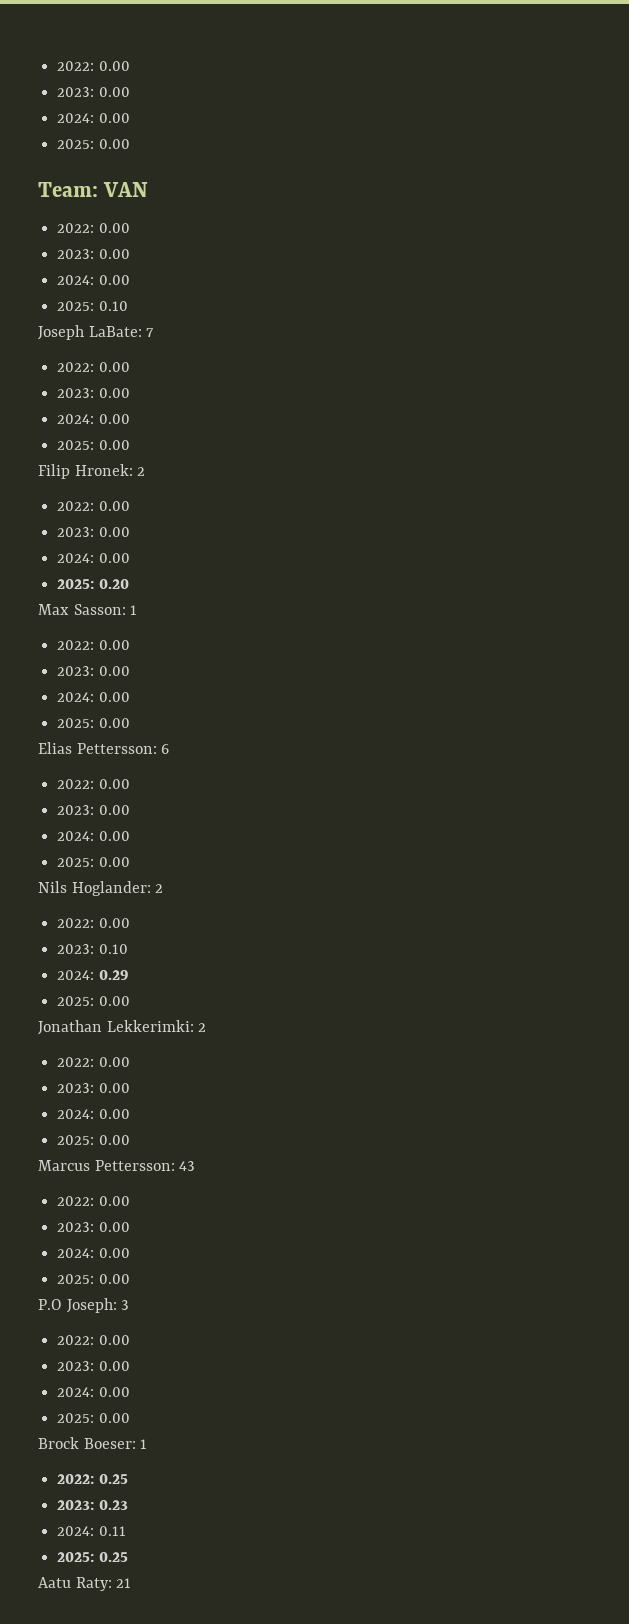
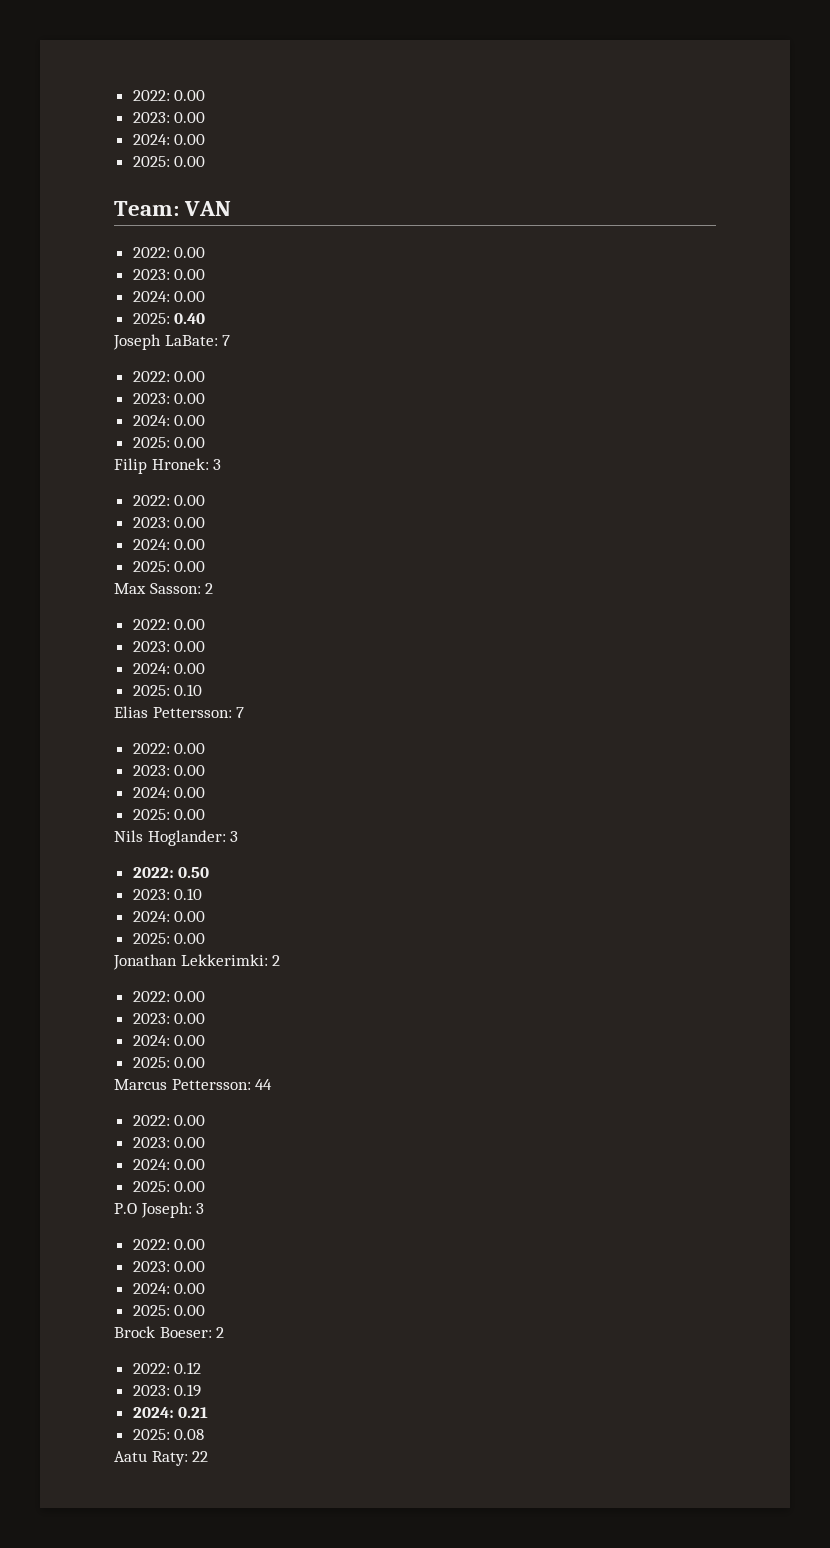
[98,301,128,311] 0.10 -> [174,313,206,324] 0.40
[137,467,146,476] [57,501,130,511] [57,527,130,537] [57,553,130,563] [57,579,129,589] [38,604,138,615] [57,640,130,650] [57,666,130,676] [57,692,130,702] [57,718,130,728] 2 // 2022: 0.00 // 2023: 0.00 // 2024: 0.00 // 2025: 0.20 // Max Sasson: 1 // 2022: 0.00 // 2023: 0.00 // 2024: 0.00 // 2025: 0.00 -> [213,459,222,470] [132,495,206,506] [132,517,206,528] [132,539,206,550] [132,561,206,572] [114,583,214,594] [132,619,206,630] [132,641,206,652] [132,663,206,674] [132,684,203,696] 3 // 2022: 0.00 // 2023: 0.00 // 2024: 0.00 // 2025: 0.00 // Max Sasson: 2 // 2022: 0.00 // 2023: 0.00 // 2024: 0.00 // 2025: 0.10
[161,744,170,754] 6 -> [236,707,245,718] 7
[155,884,164,893] [57,918,130,928] 2 // 2022: 0.00 -> [230,831,239,842] [132,867,210,878] 3 // 2022: 0.50
[98,970,129,980] 0.29 -> [174,911,206,922] 0.00
[179,1161,196,1171] 43 -> [255,1079,273,1090] 44
[140,1439,148,1449] [57,1474,128,1484] [57,1500,128,1510] [57,1526,126,1536] [57,1552,128,1562] 1 // 2022: 0.25 // 2023: 0.23 // 2024: 0.11 // 2025: 0.25 -> [216,1327,225,1338] [132,1362,202,1374] [132,1384,202,1397] [132,1407,209,1418] [132,1429,205,1440] 2 // 2022: 0.12 // 2023: 0.19 // 2024: 0.21 // 2025: 0.08
[116,1578,132,1588] 21 -> [192,1451,209,1462] 22

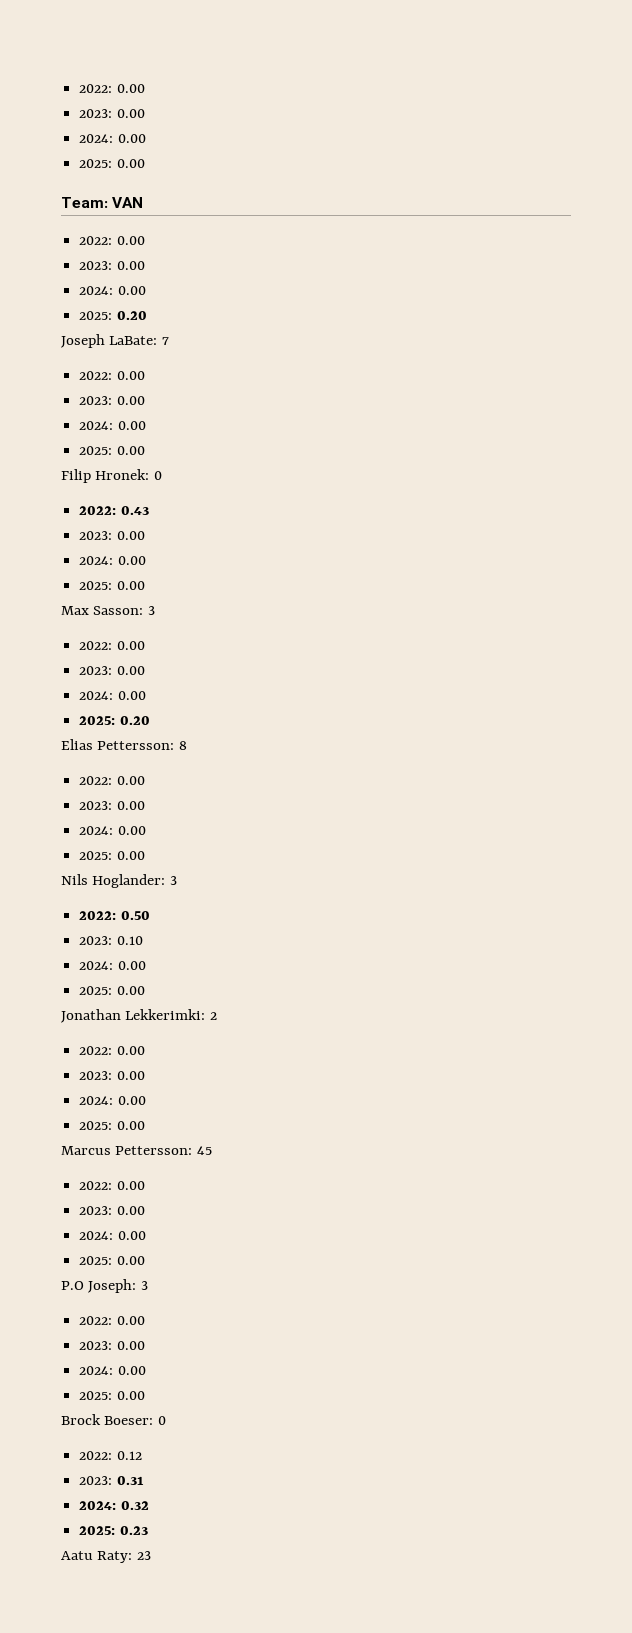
[174,313,206,324] 0.40 -> [116,311,147,320] 0.20
[213,459,222,470] [132,495,206,506] [132,517,206,528] [132,539,206,550] [132,561,206,572] [114,583,214,594] [132,619,206,630] [132,641,206,652] [132,663,206,674] [132,684,203,696] 3 // 2022: 0.00 // 2023: 0.00 // 2024: 0.00 // 2025: 0.00 // Max Sasson: 2 // 2022: 0.00 // 2023: 0.00 // 2024: 0.00 // 2025: 0.10 -> [153,471,162,480] [79,506,149,515] [79,531,145,540] [79,556,146,565] [79,581,145,590] [61,606,155,615] [79,641,145,650] [79,666,145,675] [79,691,146,700] [79,716,150,725] 0 // 2022: 0.43 // 2023: 0.00 // 2024: 0.00 // 2025: 0.00 // Max Sasson: 3 // 2022: 0.00 // 2023: 0.00 // 2024: 0.00 // 2025: 0.20
[236,707,245,718] 7 -> [178,741,187,750] 8
[255,1079,273,1090] 44 -> [196,1146,212,1155] 45
[216,1327,225,1338] 2 -> [157,1416,166,1425] 0
[174,1384,202,1397] [132,1407,209,1418] [132,1429,205,1440] 0.19 // 2024: 0.21 // 2025: 0.08 -> [116,1476,144,1485] [79,1501,149,1510] [79,1526,148,1535] 0.31 // 2024: 0.32 // 2025: 0.23
[192,1451,209,1462] 22 -> [136,1551,151,1560] 23

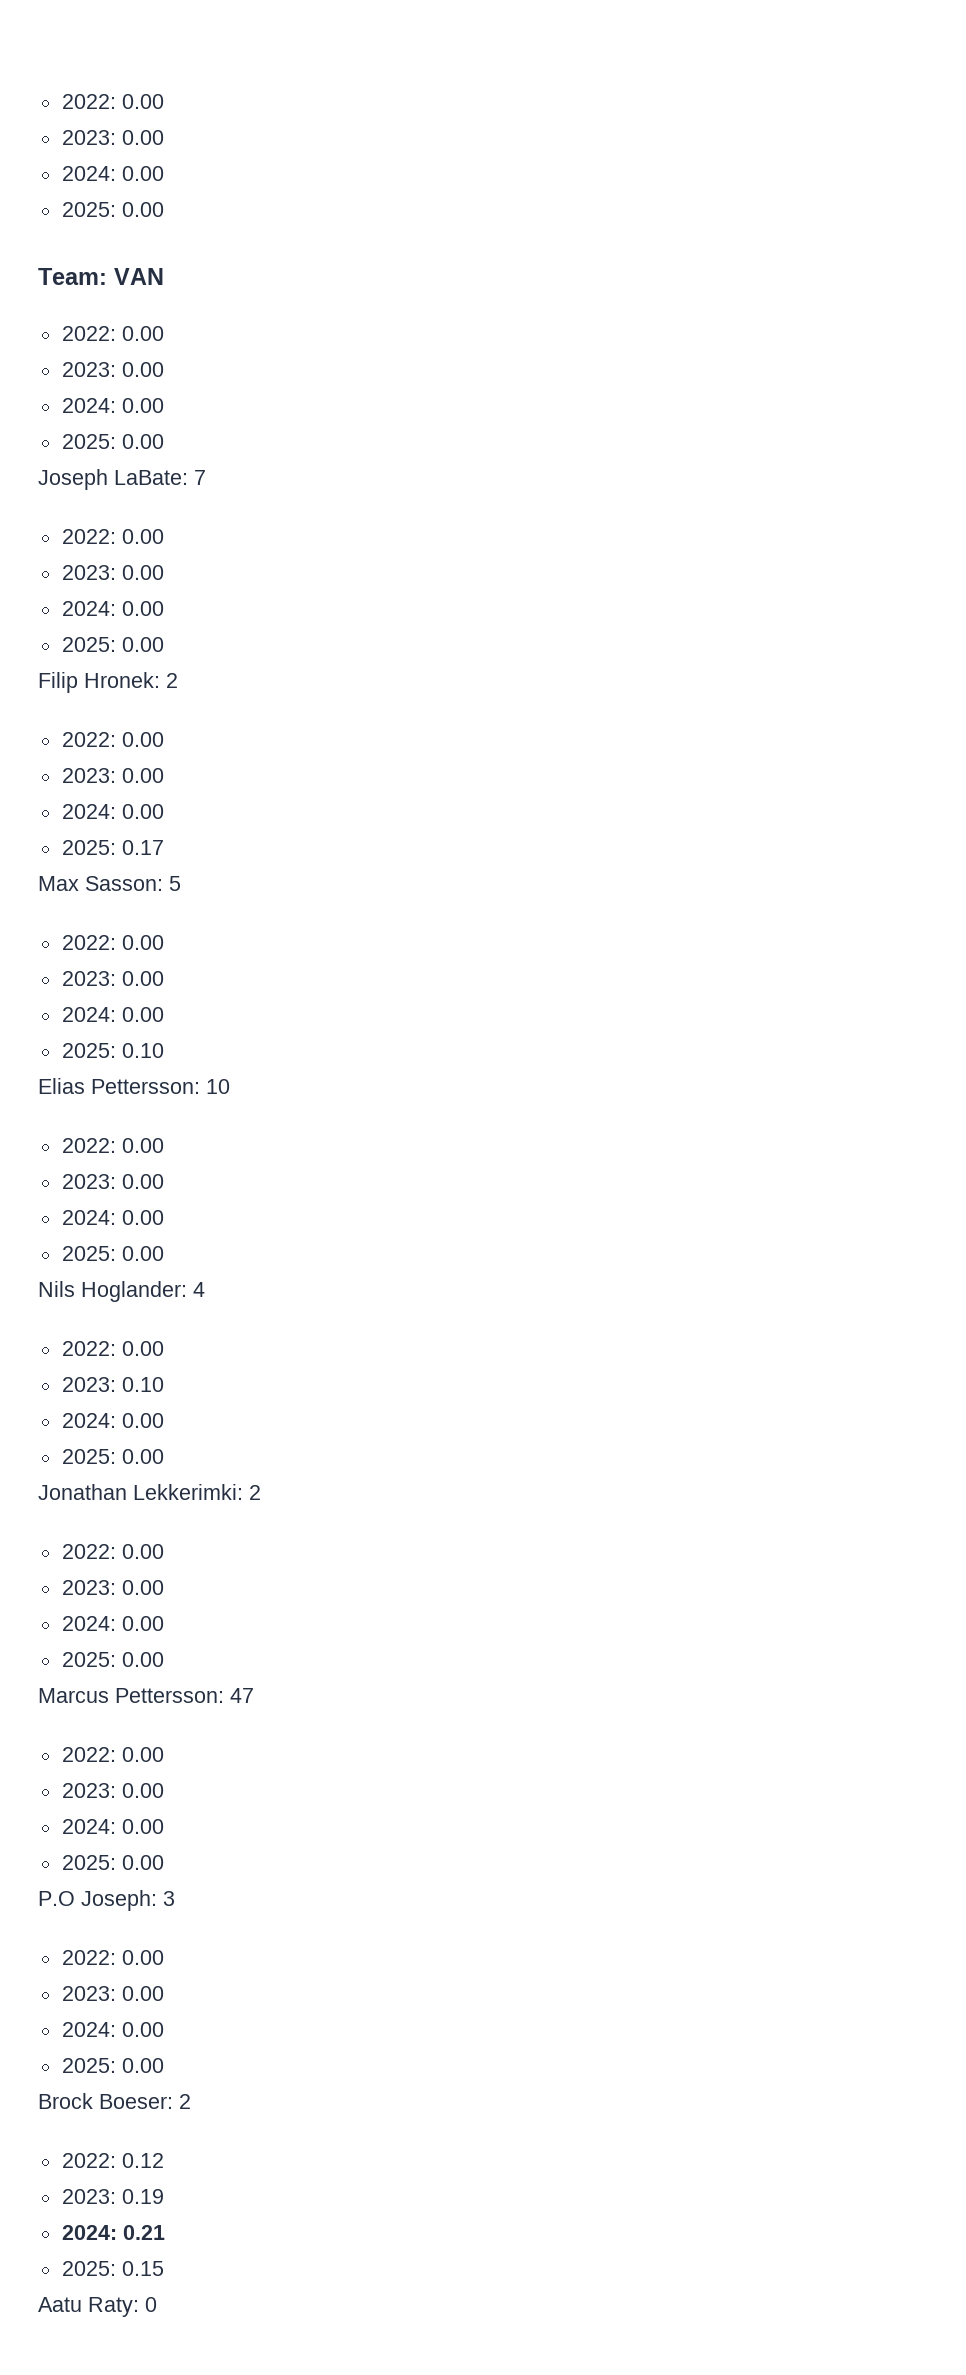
[116,311,147,320] 0.20 -> [121,434,164,449] 0.00
[153,471,162,480] [79,506,149,515] [79,531,145,540] [79,556,146,565] [79,581,145,590] [61,606,155,615] [79,641,145,650] [79,666,145,675] [79,691,146,700] [79,716,150,725] 0 // 2022: 0.43 // 2023: 0.00 // 2024: 0.00 // 2025: 0.00 // Max Sasson: 3 // 2022: 0.00 // 2023: 0.00 // 2024: 0.00 // 2025: 0.20 -> [166,673,178,688] [61,732,164,747] [61,768,164,783] [61,804,164,819] [61,840,164,855] [38,876,181,891] [61,935,164,950] [61,971,164,986] [61,1007,164,1022] [61,1043,164,1058] 2 // 2022: 0.00 // 2023: 0.00 // 2024: 0.00 // 2025: 0.17 // Max Sasson: 5 // 2022: 0.00 // 2023: 0.00 // 2024: 0.00 // 2025: 0.10
[178,741,187,750] 8 -> [206,1079,230,1094] 10
[169,876,177,885] [79,911,150,920] 3 // 2022: 0.50 -> [193,1282,205,1297] [61,1341,164,1356] 4 // 2022: 0.00
[196,1146,212,1155] 45 -> [230,1688,254,1703] 47
[157,1416,166,1425] 0 -> [179,2094,191,2109] 2
[116,1476,144,1485] [79,1501,149,1510] [79,1526,148,1535] 0.31 // 2024: 0.32 // 2025: 0.23 -> [121,2189,164,2204] [61,2225,165,2240] [61,2261,164,2276] 0.19 // 2024: 0.21 // 2025: 0.15
[136,1551,151,1560] 23 -> [145,2297,157,2312] 0

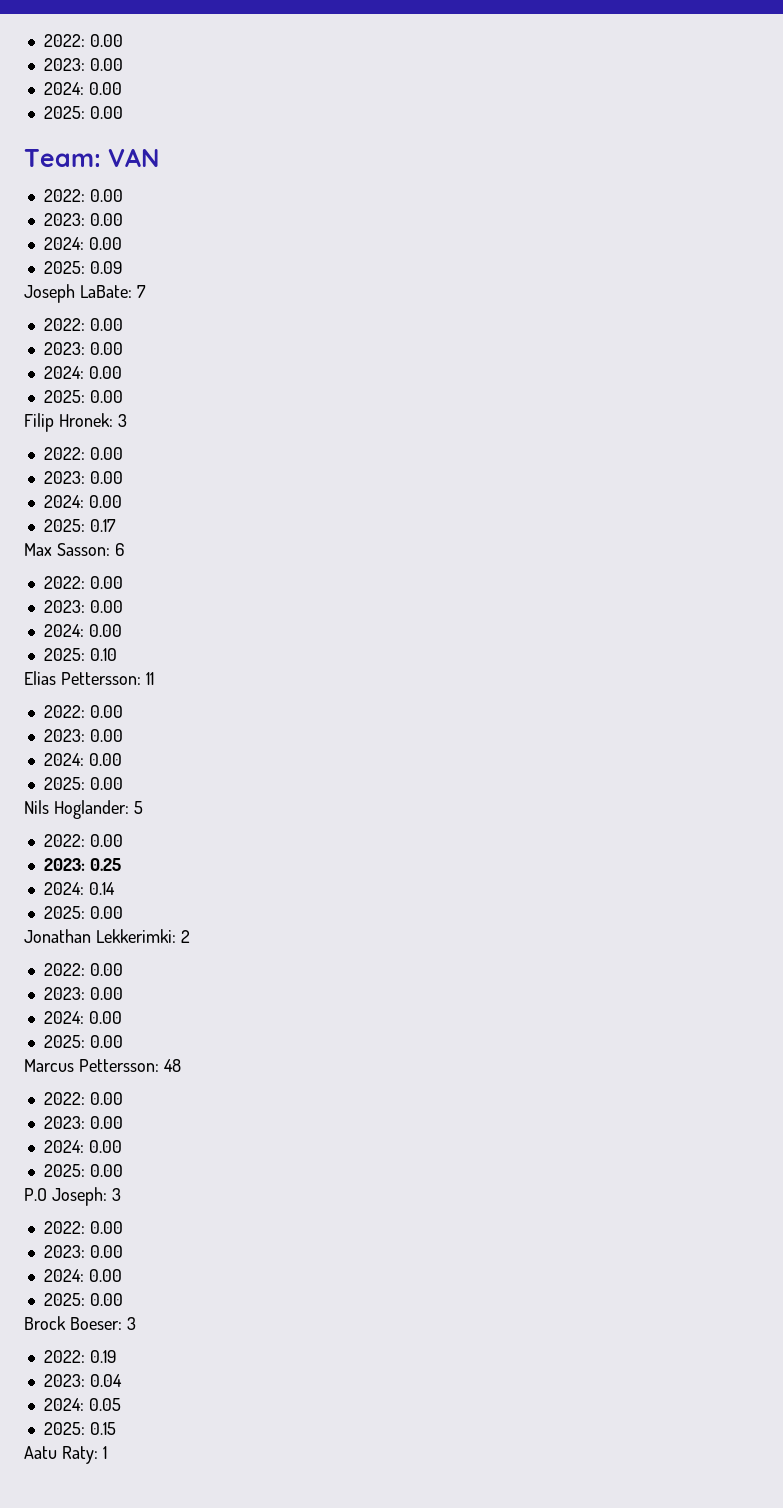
[121,434,164,449] 0.00 -> [89,261,122,274] 0.09
[166,673,178,688] 2 -> [117,414,127,427] 3
[169,876,181,891] 5 -> [114,543,124,556] 6
[206,1079,230,1094] 10 -> [145,672,154,685] 11
[193,1282,205,1297] [61,1341,164,1356] [61,1377,164,1392] [61,1413,164,1428] 4 // 2022: 0.00 // 2023: 0.10 // 2024: 0.00 -> [133,801,143,814] [43,834,123,847] [43,858,121,871] [43,882,115,895] 5 // 2022: 0.00 // 2023: 0.25 // 2024: 0.14
[230,1688,254,1703] 47 -> [163,1059,181,1072] 48
[179,2094,191,2109] [61,2153,164,2168] [61,2189,164,2204] [61,2225,165,2240] 2 // 2022: 0.12 // 2023: 0.19 // 2024: 0.21 -> [126,1317,136,1330] [43,1350,116,1363] [43,1374,122,1387] [43,1398,121,1411] 3 // 2022: 0.19 // 2023: 0.04 // 2024: 0.05
[145,2297,157,2312] 0 -> [102,1446,107,1459] 1

